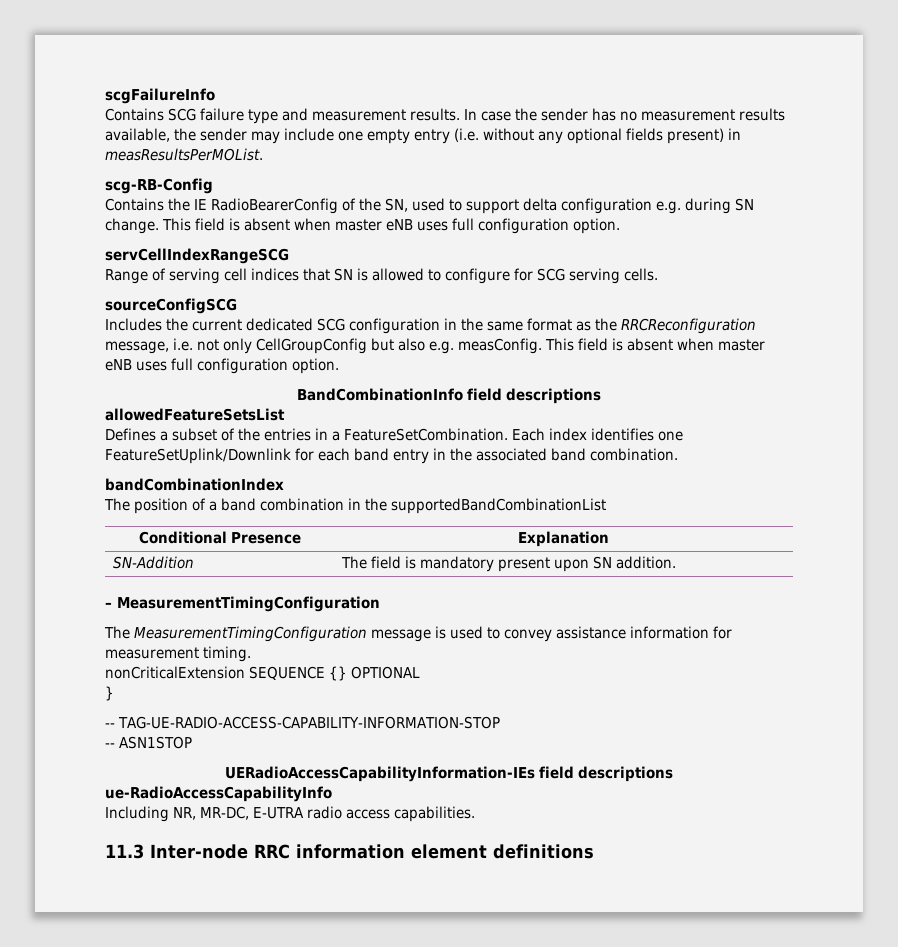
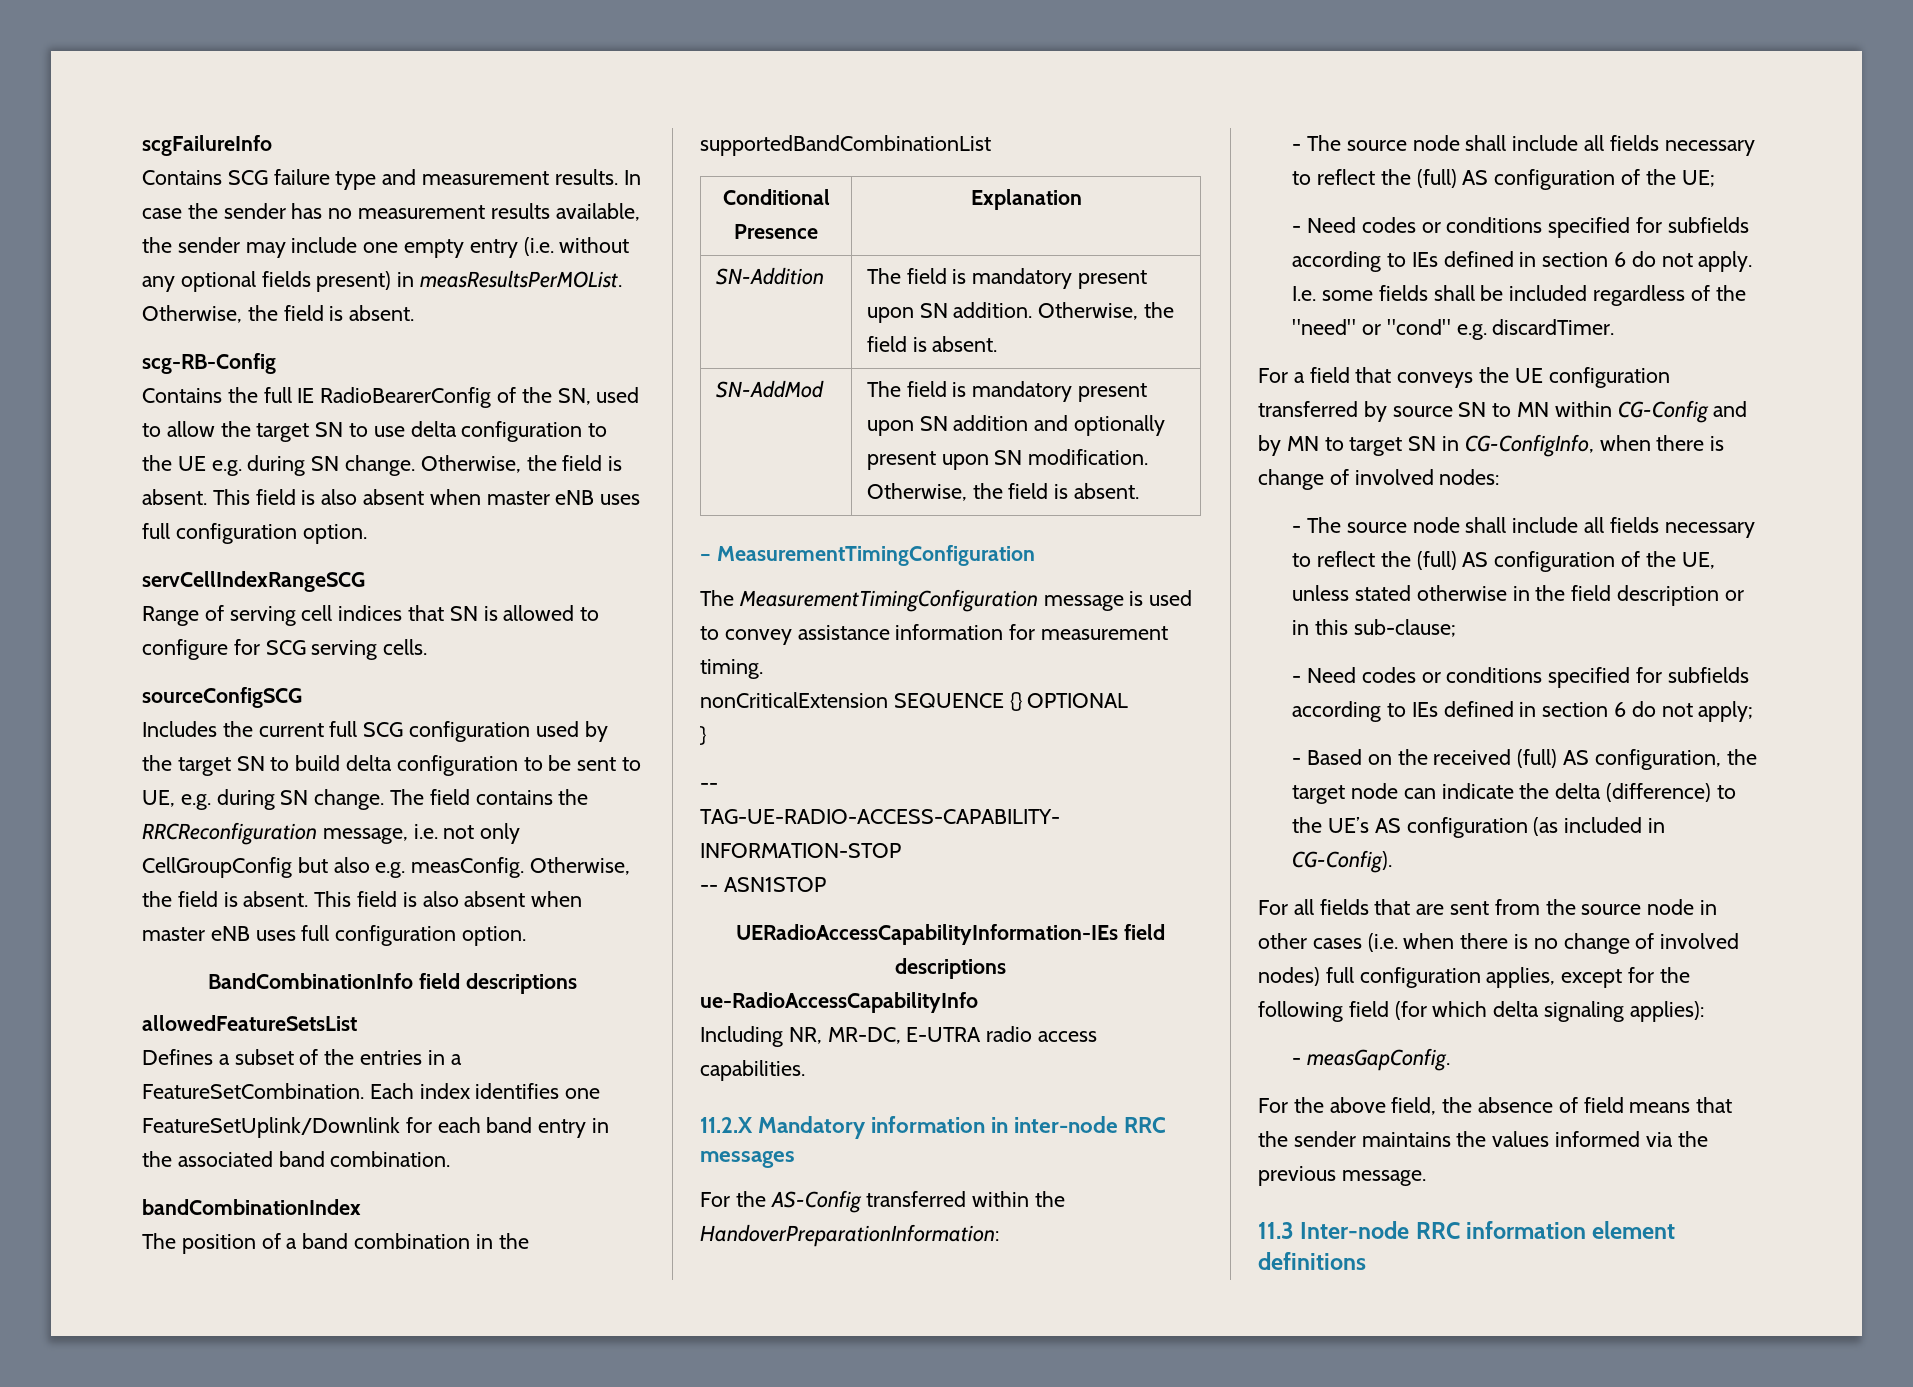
(263, 154) none -> [142,305,415,323] Otherwise, the field is absent.
(190, 204) none -> [263,387,292,403] full
[466,198,754,214] [105,218,240,234] support delta configuration e.g. during SN change. This field is -> [166,421,608,442] [142,455,623,476] [142,489,358,505] allow the target SN to use delta configuration to the UE e.g. during SN change. Otherwise, the field is absent. This field is also
[246,318,313,331] dedicated -> [329,721,358,737] full
[444,318,591,331] in the same format as -> [535,721,608,742] [142,755,642,776] [142,789,553,810] used by the target SN to build delta configuration to be sent to UE, e.g. during SN change. The field contains
[545,338,623,351] This field is -> [530,857,631,875] [142,891,459,907] Otherwise, the field is absent. This field is also
(677, 562) none -> [1038,302,1174,320] [866,336,998,352] [715,380,824,398] [866,381,1147,402] [866,415,1165,436] [866,449,1149,470] [866,483,1139,501] Otherwise, the field is absent. // SN-AddMod | The field is mandatory present upon SN addition and optionally present upon SN modification. Otherwise, the field is absent.
(475, 814) none -> [700,1116,1167,1139] [700,1151,795,1168] [700,1190,1066,1213] [700,1224,999,1247] [1292,135,1755,156] [1292,169,1715,190] [1292,217,1749,238] [1292,251,1753,272] [1292,285,1746,306] [1292,319,1615,340] [1258,367,1670,388] [1258,400,1748,423] [1258,434,1725,457] [1258,469,1500,490] [1292,517,1755,538] [1292,551,1715,572] [1292,585,1744,606] [1292,619,1456,637] [1292,667,1749,688] [1292,701,1754,722] [1292,749,1757,770] [1292,783,1736,804] [1292,817,1666,838] [1292,850,1393,873] [1258,899,1718,915] [1258,933,1740,954] [1258,967,1690,988] [1258,1001,1704,1022] [1292,1048,1451,1071] [1258,1097,1733,1115] [1258,1131,1708,1147] [1258,1166,1426,1186] // 11.2.X Mandatory information in inter-node RRC messages // For the AS-Config transferred within the HandoverPreparationInformation: // - The source node shall include all fields necessary to reflect the (full) AS configuration of the UE; // - Need codes or conditions specified for subfields according to IEs defined in section 6 do not apply. I.e. some fields shall be included regardless of the "need" or "cond" e.g. discardTimer. // For a field that conveys the UE configuration transferred by source SN to MN within CG-Config and by MN to target SN in CG-ConfigInfo, when there is change of involved nodes: // - The source node shall include all fields necessary to reflect the (full) AS configuration of the UE, unless stated otherwise in the field description or in this sub-clause; // - Need codes or conditions specified for subfields according to IEs defined in section 6 do not apply; // - Based on the received (full) AS configuration, the target node can indicate the delta (difference) to the UE’s AS configuration (as included in CG-Config). // For all fields that are sent from the source node in other cases (i.e. when there is no change of involved nodes) full configuration applies, except for the following field (for which delta signaling applies): // - measGapConfig. // For the above field, the absence of field means that the sender maintains the values informed via the previous message.

